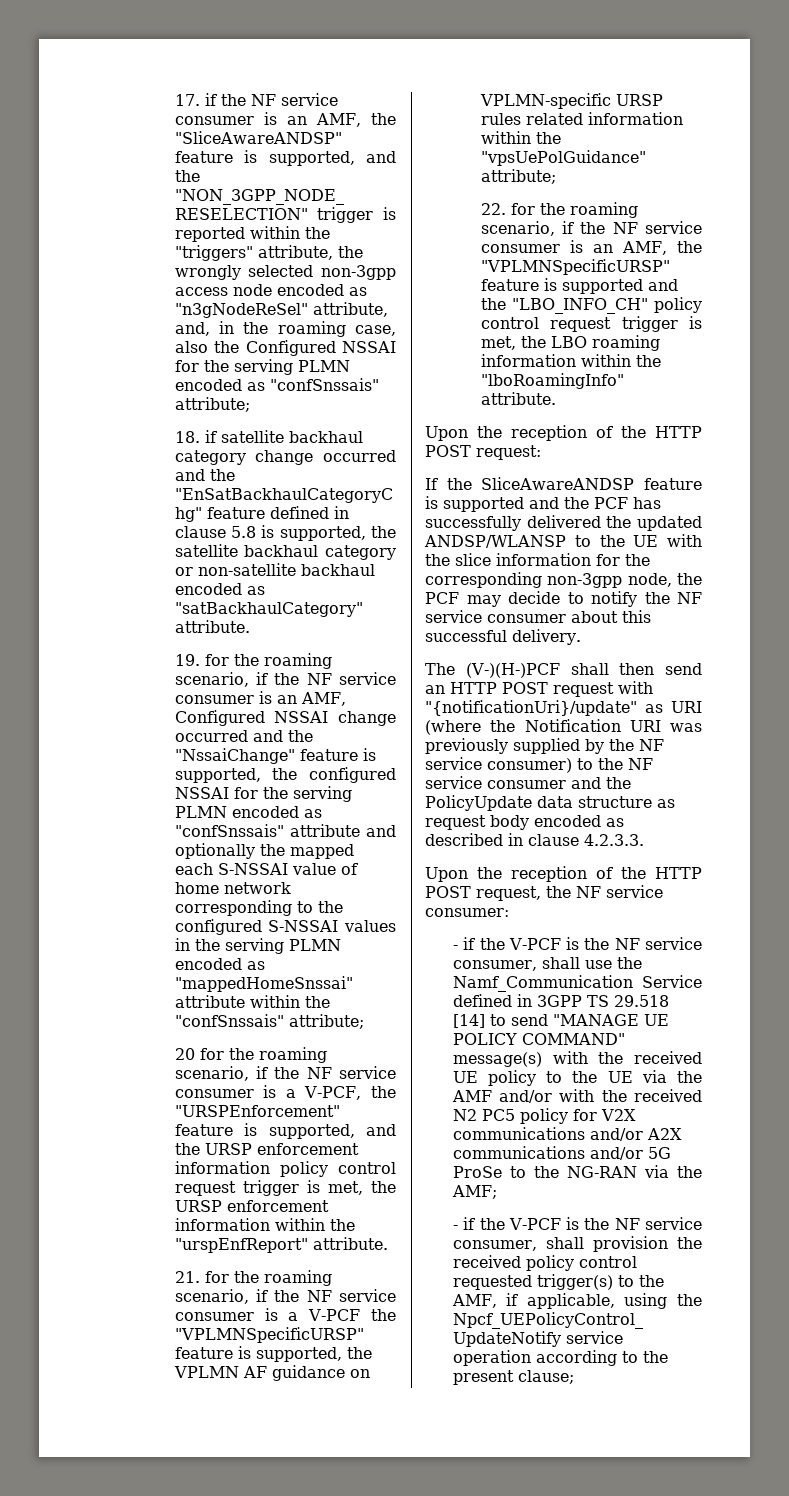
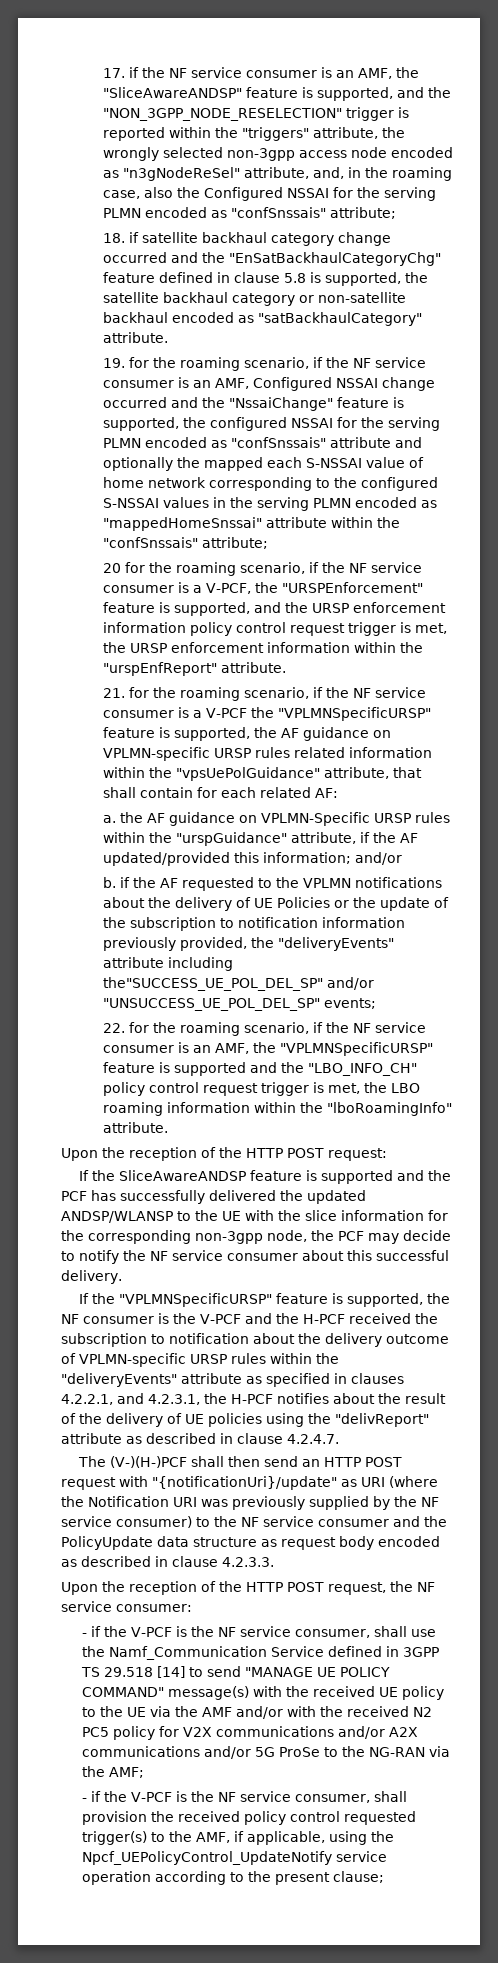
[173,1366,239,1378] VPLMN -> (278, 732) none
[480,169,556,184] attribute; -> [324,767,423,779] [103,787,339,798] [103,812,451,826] [103,832,419,846] [103,852,403,866] [103,877,443,891] [103,897,450,911] [103,917,406,931] [103,937,395,951] [103,957,234,971] [103,977,375,991] [103,998,377,1011] attribute, that shall contain for each related AF: // a. the AF guidance on VPLMN-Specific URSP rules within the "urspGuidance" attribute, if the AF updated/provided this information; and/or // b. if the AF requested to the VPLMN notifications about the delivery of UE Policies or the update of the subscription to notification information previously provided, the "deliveryEvents" attribute including the"SUCCESS_UE_POL_DEL_SP" and/or "UNSUCCESS_UE_POL_DEL_SP" events;
(581, 637) none -> [79,1293,451,1307] [61,1313,438,1324] [61,1333,449,1347] [61,1353,339,1367] [61,1373,404,1387] [61,1393,446,1405] [61,1413,429,1427] [61,1433,339,1444] // If the "VPLMNSpecificURSP" feature is supported, the NF consumer is the V-PCF and the H-PCF received the subscription to notification about the delivery outcome of VPLMN-specific URSP rules within the "deliveryEvents" attribute as specified in clauses 4.2.2.1, and 4.2.3.1, the H-PCF notifies about the result of the delivery of UE policies using the "delivReport" attribute as described in clause 4.2.4.7.

